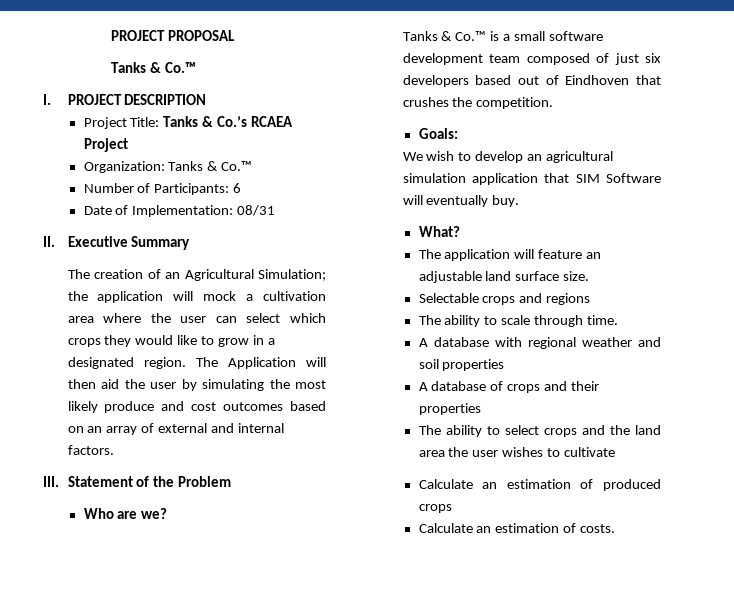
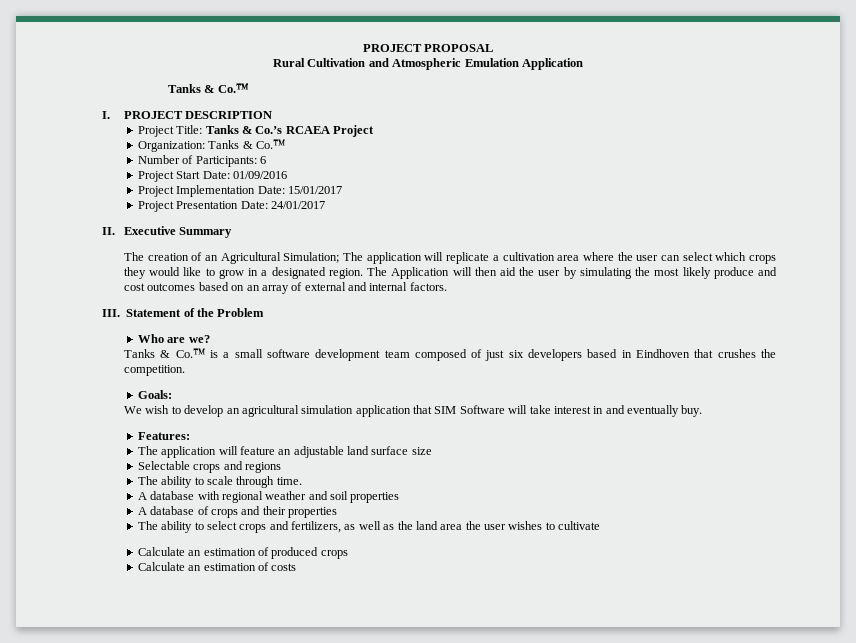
(235, 35) none -> [273,58,583,70] // Rural Cultivation and Atmospheric Emulation Application
[83,205,276,217] Date of Implementation: 08/31 -> [137,171,287,182] [137,185,342,197] [137,201,325,212] Project Start Date: 01/09/2016 // Project Implementation Date: 15/01/2017 // Project Presentation Date: 24/01/2017
[67,291,237,303] the application will mock -> [343,252,490,264] The application will replicate
[517,75,559,85] out of -> [621,350,632,358] in
(423, 200) none -> [529,405,625,414] take interest in and
[418,226,460,237] What? -> [137,432,190,440] Features:
[563,271,590,281] size. -> [411,447,432,455] size
(605, 430) none -> [291,521,395,533] fertilizers, as well as
[580,524,616,533] costs. -> [271,563,297,571] costs

